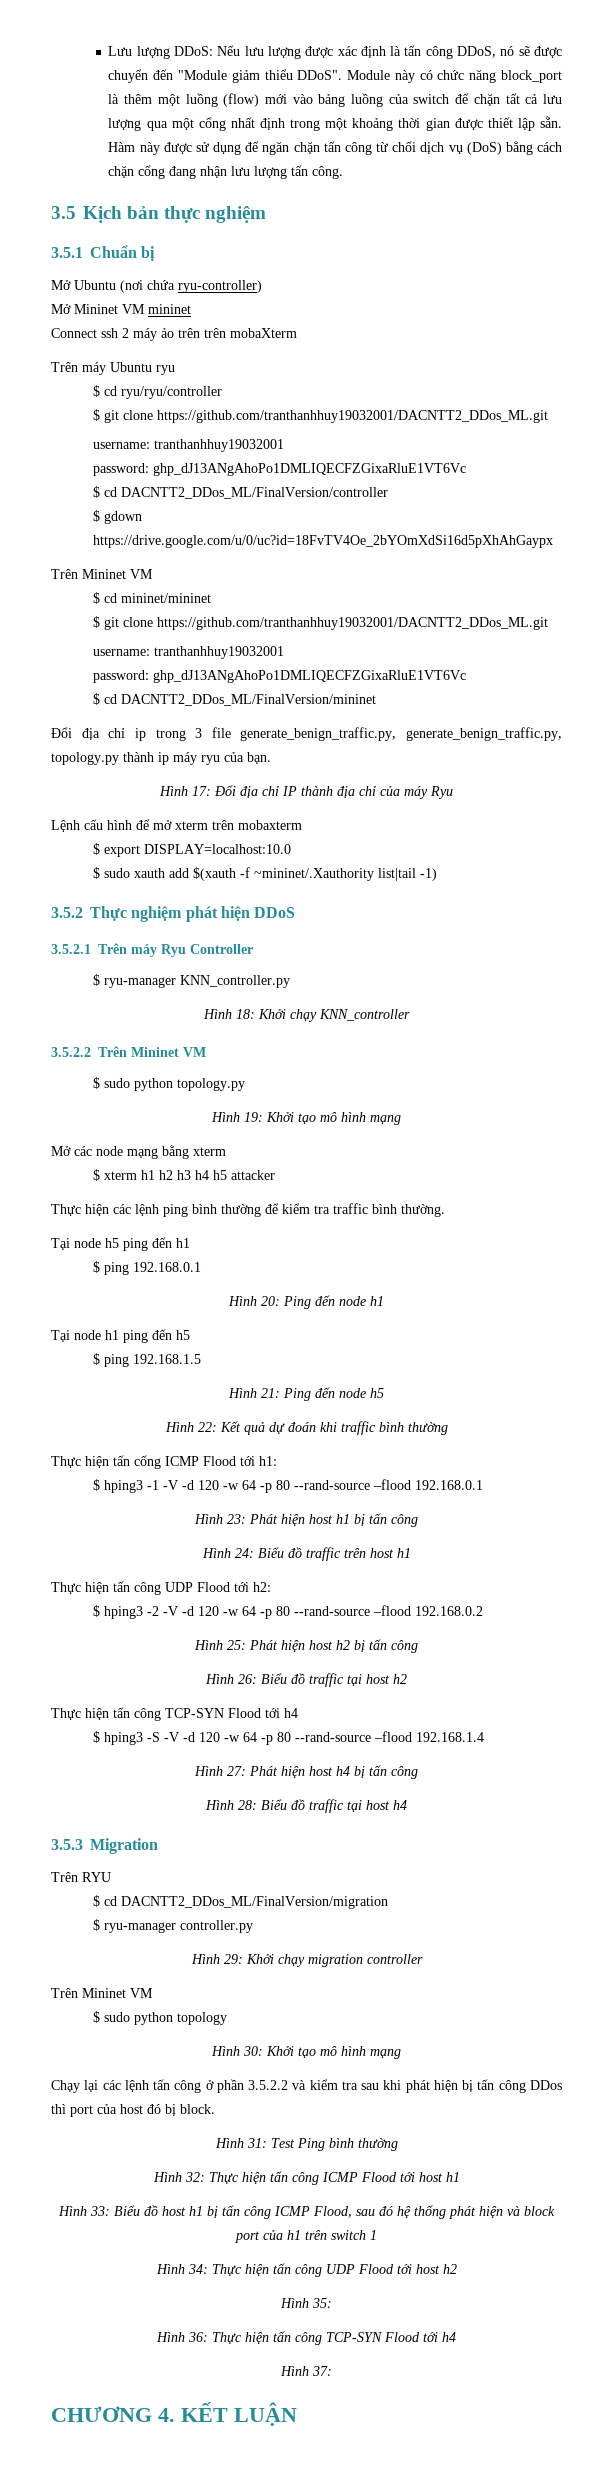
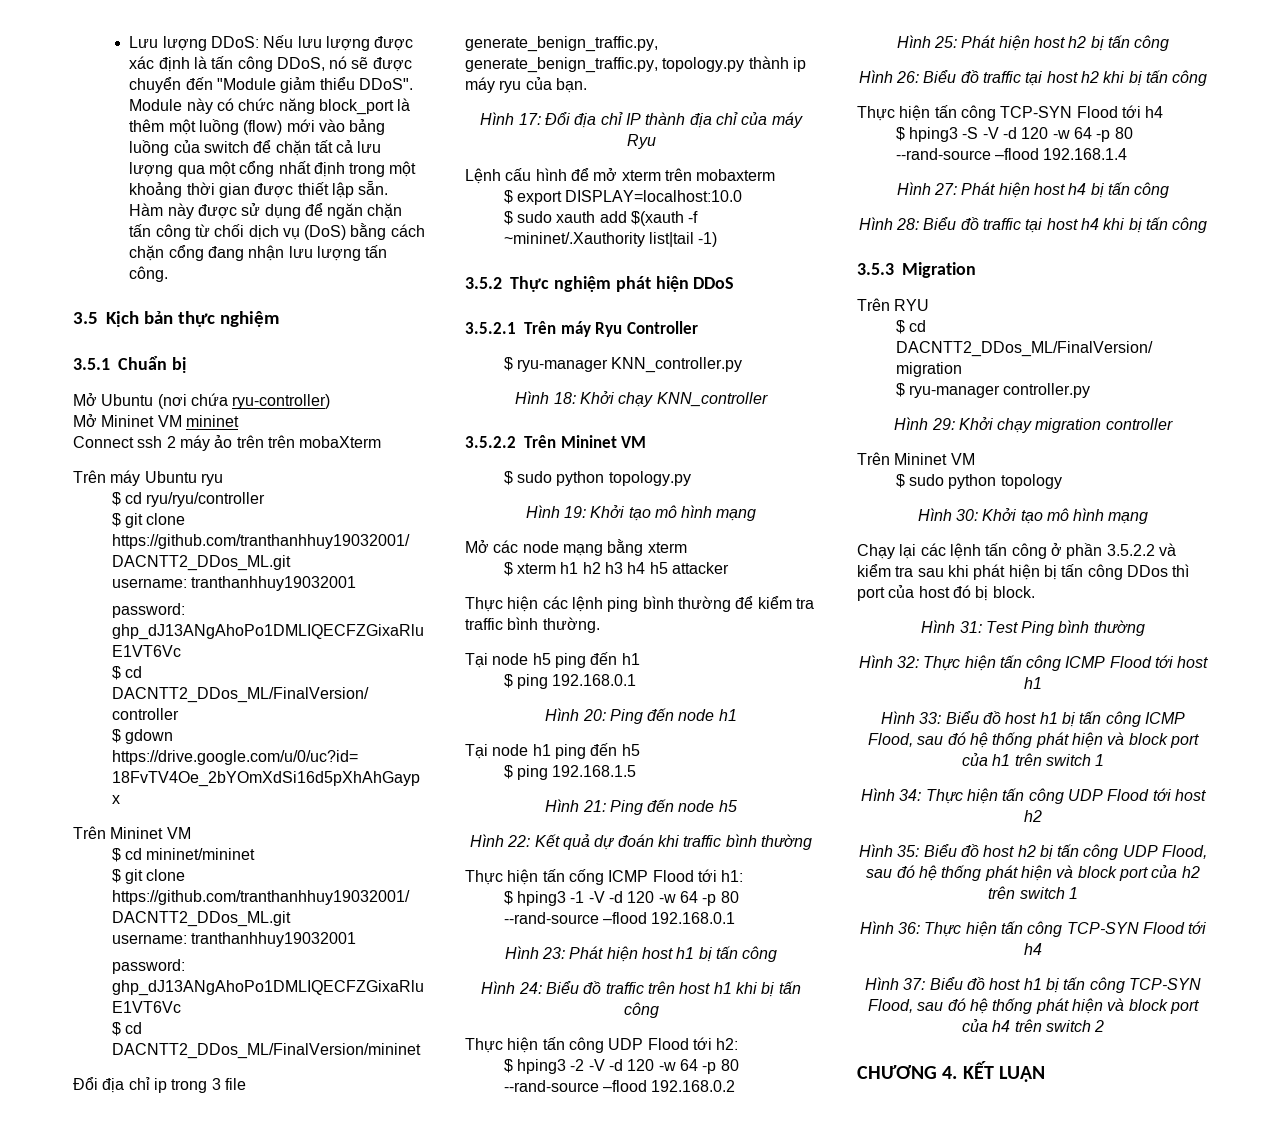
(411, 1553) none -> [735,981,801,997] [623,1002,659,1018] khi bị tấn công
(407, 1679) none -> [1103,70,1208,86] khi bị tấn công
(407, 1805) none -> [1103,217,1208,233] khi bị tấn công
(332, 2303) none -> [923,844,1208,860] [866,865,1200,881] [988,886,1078,899] Biểu đồ host h2 bị tấn công UDP Flood, sau đó hệ thống phát hiện và block port của h2 trên switch 1
(332, 2371) none -> [929,977,1201,993] [868,998,1199,1014] [961,1019,1105,1032] Biểu đồ host h1 bị tấn công TCP-SYN Flood, sau đó hệ thống phát hiện và block port của h4 trên switch 2

